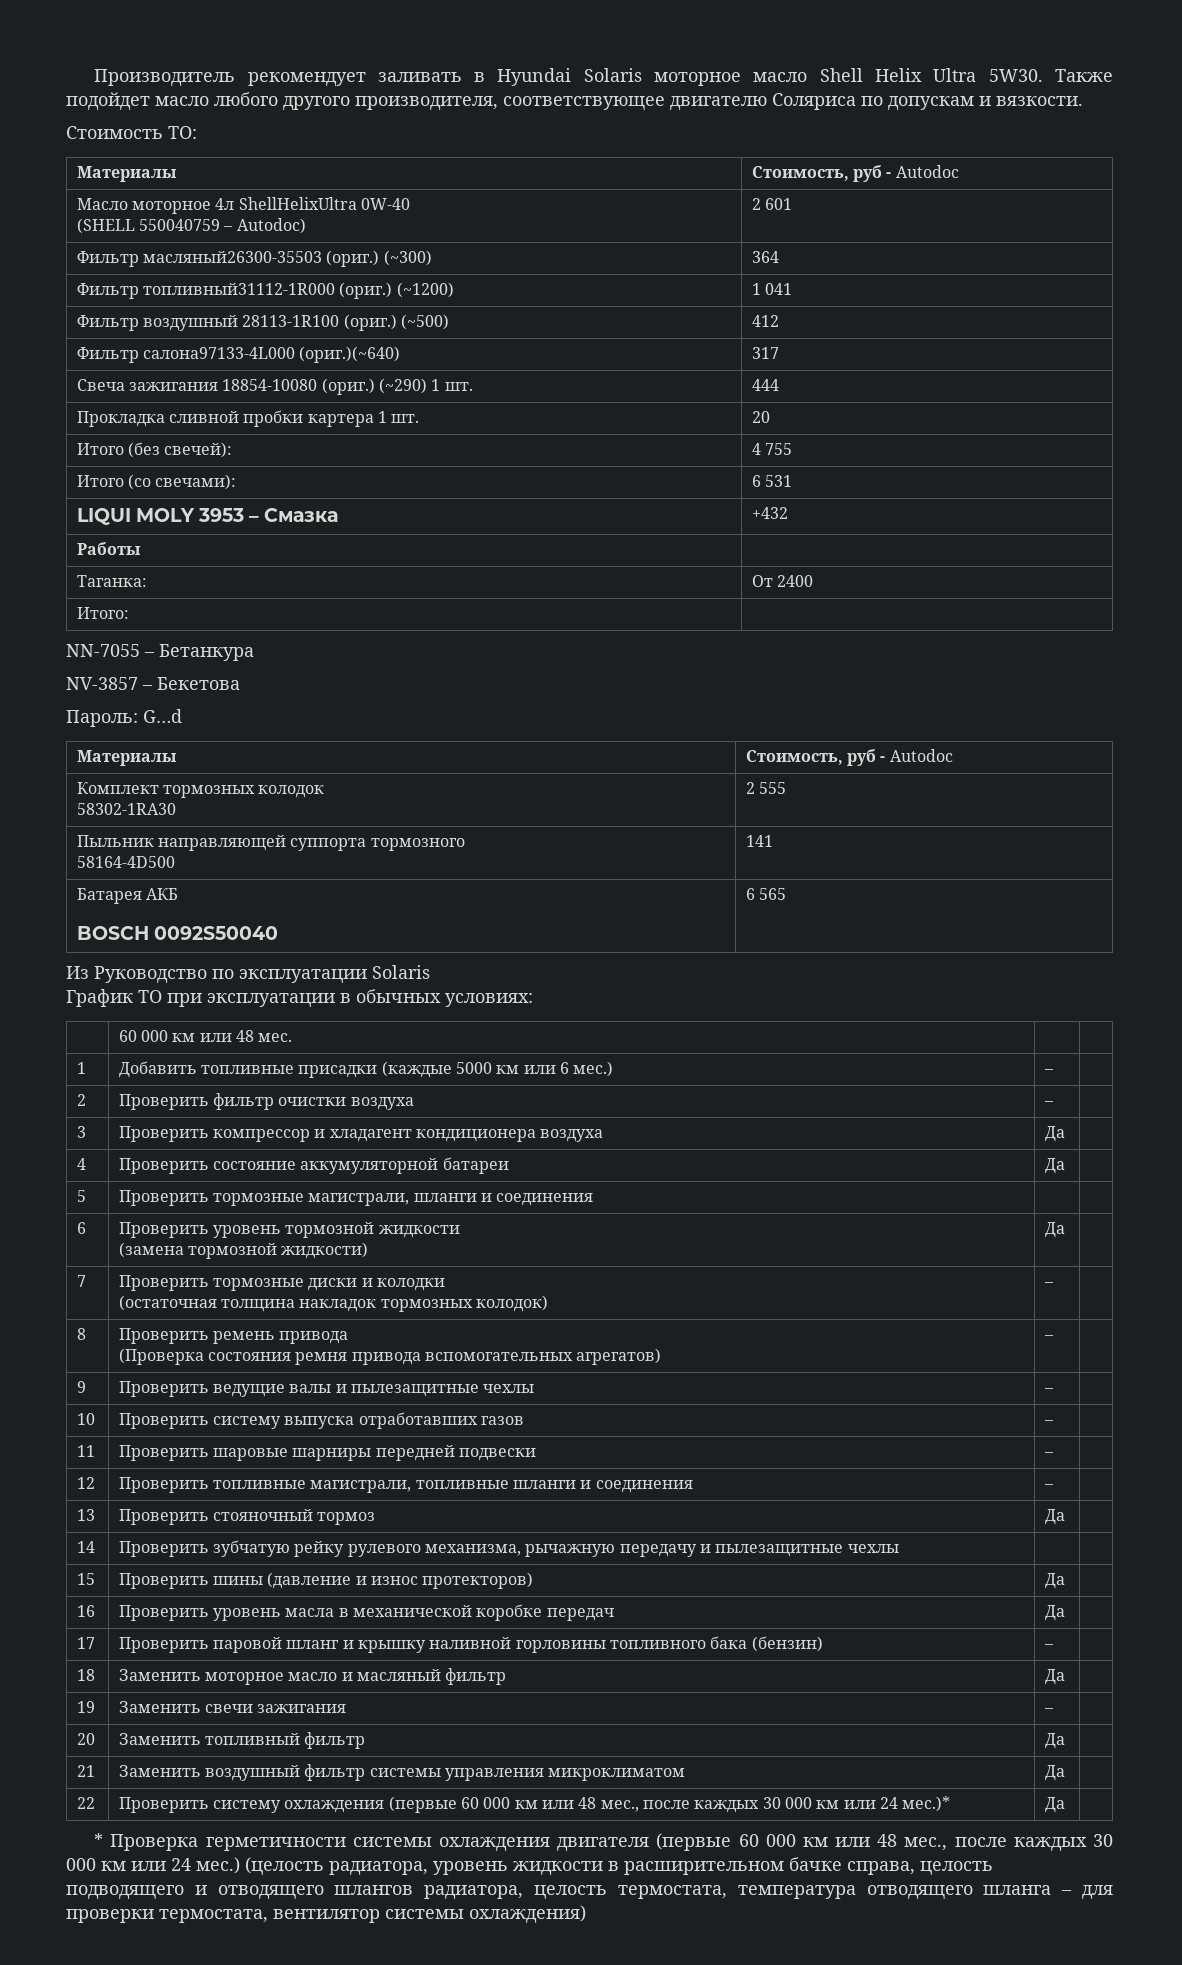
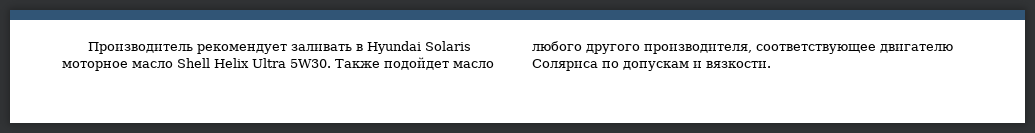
[66,126,197,139] [76,166,177,182] [751,165,959,182] [76,197,411,214] [76,218,306,234] [751,198,793,210] [76,250,432,267] [751,251,779,263] [76,282,454,299] [751,283,793,295] [76,314,450,331] [751,315,779,327] [76,346,401,363] [751,347,779,359] [76,378,473,395] [751,379,779,391] [76,410,420,427] [751,411,770,423] [76,442,233,458] [751,443,793,455] [76,474,237,490] [751,475,793,487] [76,508,339,525] [751,507,788,519] [76,542,141,555] [76,575,147,587] [751,575,814,587] [76,607,129,619] [66,644,254,661] [66,677,240,690] [66,709,182,727] [76,750,177,766] [745,749,953,766] [76,782,325,798] [76,803,176,815] [745,782,787,794] [76,835,465,851] [76,856,175,868] [745,835,773,847] [76,888,179,904] [76,926,278,940] [745,888,787,900] [66,965,430,984] [66,989,533,1008] [118,1030,293,1042] [76,1062,86,1074] [118,1061,614,1078] [1043,1069,1054,1074] [76,1094,86,1106] [118,1093,414,1110] [1043,1101,1054,1106] [76,1126,86,1138] [118,1126,604,1142] [1044,1126,1065,1142] [76,1158,86,1170] [118,1157,509,1174] [1044,1158,1065,1174] [76,1190,86,1202] [118,1190,594,1206] [76,1222,86,1234] [118,1222,460,1238] [118,1242,369,1259] [1044,1222,1065,1238] [76,1275,86,1287] [118,1275,446,1291] [118,1295,549,1312] [1043,1282,1054,1287] [76,1328,86,1340] [118,1328,349,1344] [118,1348,662,1365] [1043,1335,1054,1340] [76,1381,86,1393] [118,1381,535,1397] [1043,1388,1054,1393] [76,1413,95,1425] [118,1412,525,1429] [1043,1420,1054,1425] [76,1445,95,1457] [118,1445,537,1461] [1043,1452,1054,1457] [76,1477,95,1489] [118,1477,693,1493] [1043,1484,1054,1489] [76,1509,95,1521] [118,1509,376,1525] [1044,1509,1065,1525] [76,1541,95,1553] [118,1540,899,1557] [76,1573,95,1585] [118,1572,534,1589] [1044,1573,1065,1589] [76,1605,95,1617] [118,1604,614,1621] [1044,1605,1065,1621] [76,1637,95,1649] [118,1636,823,1653] [1043,1644,1054,1649] [76,1669,95,1681] [118,1668,507,1685] [1044,1669,1065,1685] [76,1701,95,1713] [118,1701,347,1713] [1043,1708,1054,1713] [76,1733,95,1745] [118,1732,366,1749] [1044,1733,1065,1749] [76,1765,95,1777] [118,1764,686,1781] [1044,1765,1065,1781] [76,1797,95,1809] [118,1796,951,1813] [1044,1797,1065,1813] [94,1833,1113,1852] [66,1857,993,1876] [66,1885,1114,1900] [66,1905,586,1924] // Стоимость ТО: // Материалы | Стоимость, руб - Autodoc // Масло моторное 4л ShellHelixUltra 0W-40 // (SHELL 550040759 – Autodoc) | 2 601 // Фильтр масляный26300-35503 (ориг.) (~300) | 364 // Фильтр топливный31112-1R000 (ориг.) (~1200) | 1 041 // Фильтр воздушный 28113-1R100 (ориг.) (~500) | 412 // Фильтр салона97133-4L000 (ориг.)(~640) | 317 // Свеча зажигания 18854-10080 (ориг.) (~290) 1 шт. | 444 // Прокладка сливной пробки картера 1 шт. | 20 // Итого (без свечей): | 4 755 // Итого (со свечами): | 6 531 // LIQUI MOLY 3953 – Смазка | +432 // Работы | // Таганка: | От 2400 // Итого: | // NN-7055 – Бетанкура // NV-3857 – Бекетова // Пароль: G…d // Материалы | Стоимость, руб - Autodoc // Комплект тормозных колодок // 58302-1RA30 | 2 555 // Пыльник направляющей суппорта тормозного // 58164-4D500 | 141 // Батарея АКБ // BOSCH 0092S50040 | 6 565 // Из Руководство по эксплуатации Solaris // График ТО при эксплуатации в обычных условиях: // | 60 000 км или 48 мес. | | // 1 | Добавить топливные присадки (каждые 5000 км или 6 мес.) | – | // 2 | Проверить фильтр очистки воздуха | – | // 3 | Проверить компрессор и хладагент кондиционера воздуха | Да | // 4 | Проверить состояние аккумуляторной батареи | Да | // 5 | Проверить тормозные магистрали, шланги и соединения | | // 6 | Проверить уровень тормозной жидкости // (замена тормозной жидкости) | Да | // 7 | Проверить тормозные диски и колодки // (остаточная толщина накладок тормозных колодок) | – | // 8 | Проверить ремень привода // (Проверка состояния ремня привода вспомогательных агрегатов) | – | // 9 | Проверить ведущие валы и пылезащитные чехлы | – | // 10 | Проверить систему выпуска отработавших газов | – | // 11 | Проверить шаровые шарниры передней подвески | – | // 12 | Проверить топливные магистрали, топливные шланги и соединения | – | // 13 | Проверить стояночный тормоз | Да | // 14 | Проверить зубчатую рейку рулевого механизма, рычажную передачу и пылезащитные чехлы | | // 15 | Проверить шины (давление и износ протекторов) | Да | // 16 | Проверить уровень масла в механической коробке передач | Да | // 17 | Проверить паровой шланг и крышку наливной горловины топливного бака (бензин) | – | // 18 | Заменить моторное масло и масляный фильтр | Да | // 19 | Заменить свечи зажигания | – | // 20 | Заменить топливный фильтр | Да | // 21 | Заменить воздушный фильтр системы управления микроклиматом | Да | // 22 | Проверить систему охлаждения (первые 60 000 км или 48 мес., после каждых 30 000 км или 24 мес.)* | Да | // * Проверка герметичности системы охлаждения двигателя (первые 60 000 км или 48 мес., после каждых 30 000 км или 24 мес.) (целость радиатора, уровень жидкости в расширительном бачке справа, целость подводящего и отводящего шлангов радиатора, целость термостата, температура отводящего шланга – для проверки термостата, вентилятор системы охлаждения) -> (771, 64) none

